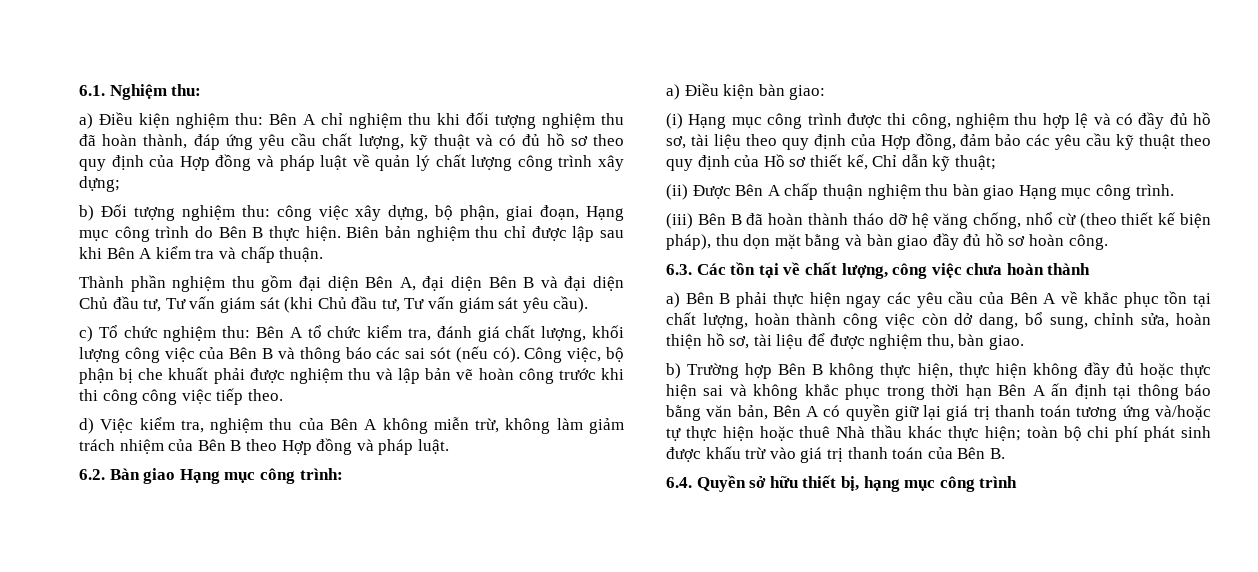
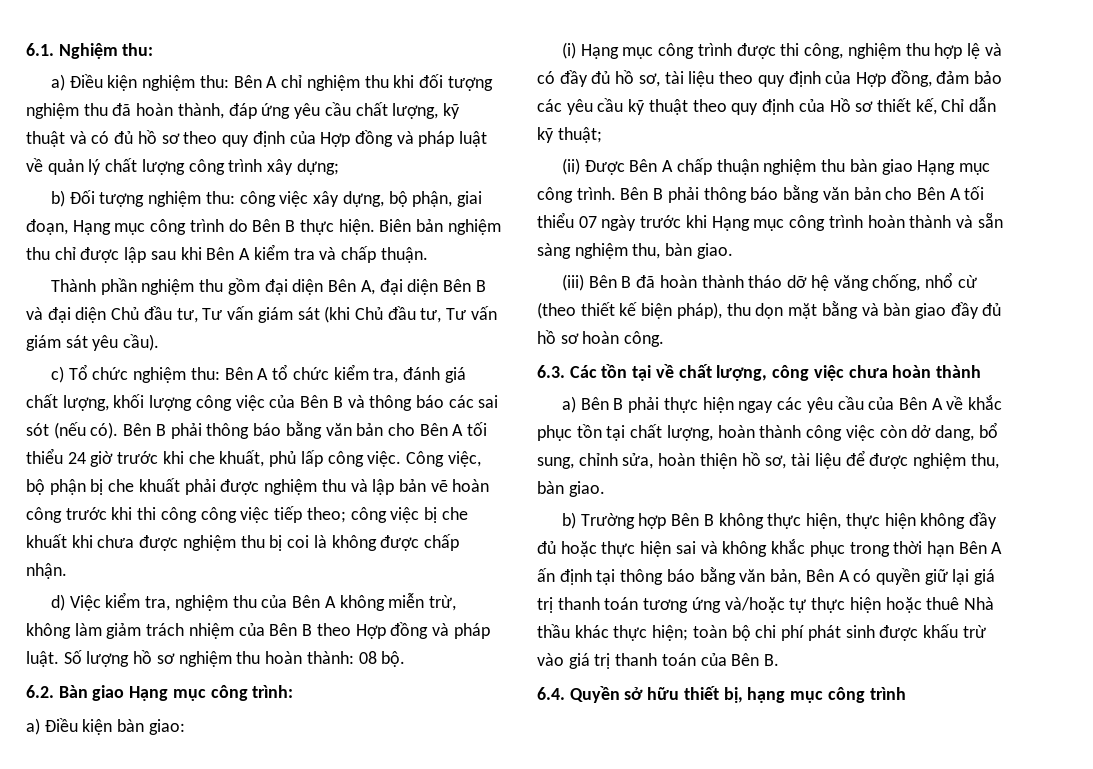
(520, 355) none -> [123,421,488,439] [26,448,402,467] Bên B phải thông báo bằng văn bản cho Bên A tối thiểu 24 giờ trước khi che khuất, phủ lấp công việc.
[247,389,283,401] theo. -> [306,507,468,523] [26,534,459,551] [26,563,67,579] theo; công việc bị che khuất khi chưa được nghiệm thu bị coi là không được chấp nhận.
(449, 446) none -> [63,650,406,667] Số lượng hồ sơ nghiệm thu hoàn thành: 08 bộ.
(1174, 190) none -> [620,185,985,203] [537,212,1003,231] [537,243,733,259] Bên B phải thông báo bằng văn bản cho Bên A tối thiểu 07 ngày trước khi Hạng mục công trình hoàn thành và sẵn sàng nghiệm thu, bàn giao.

